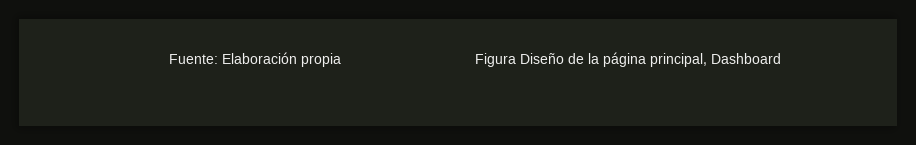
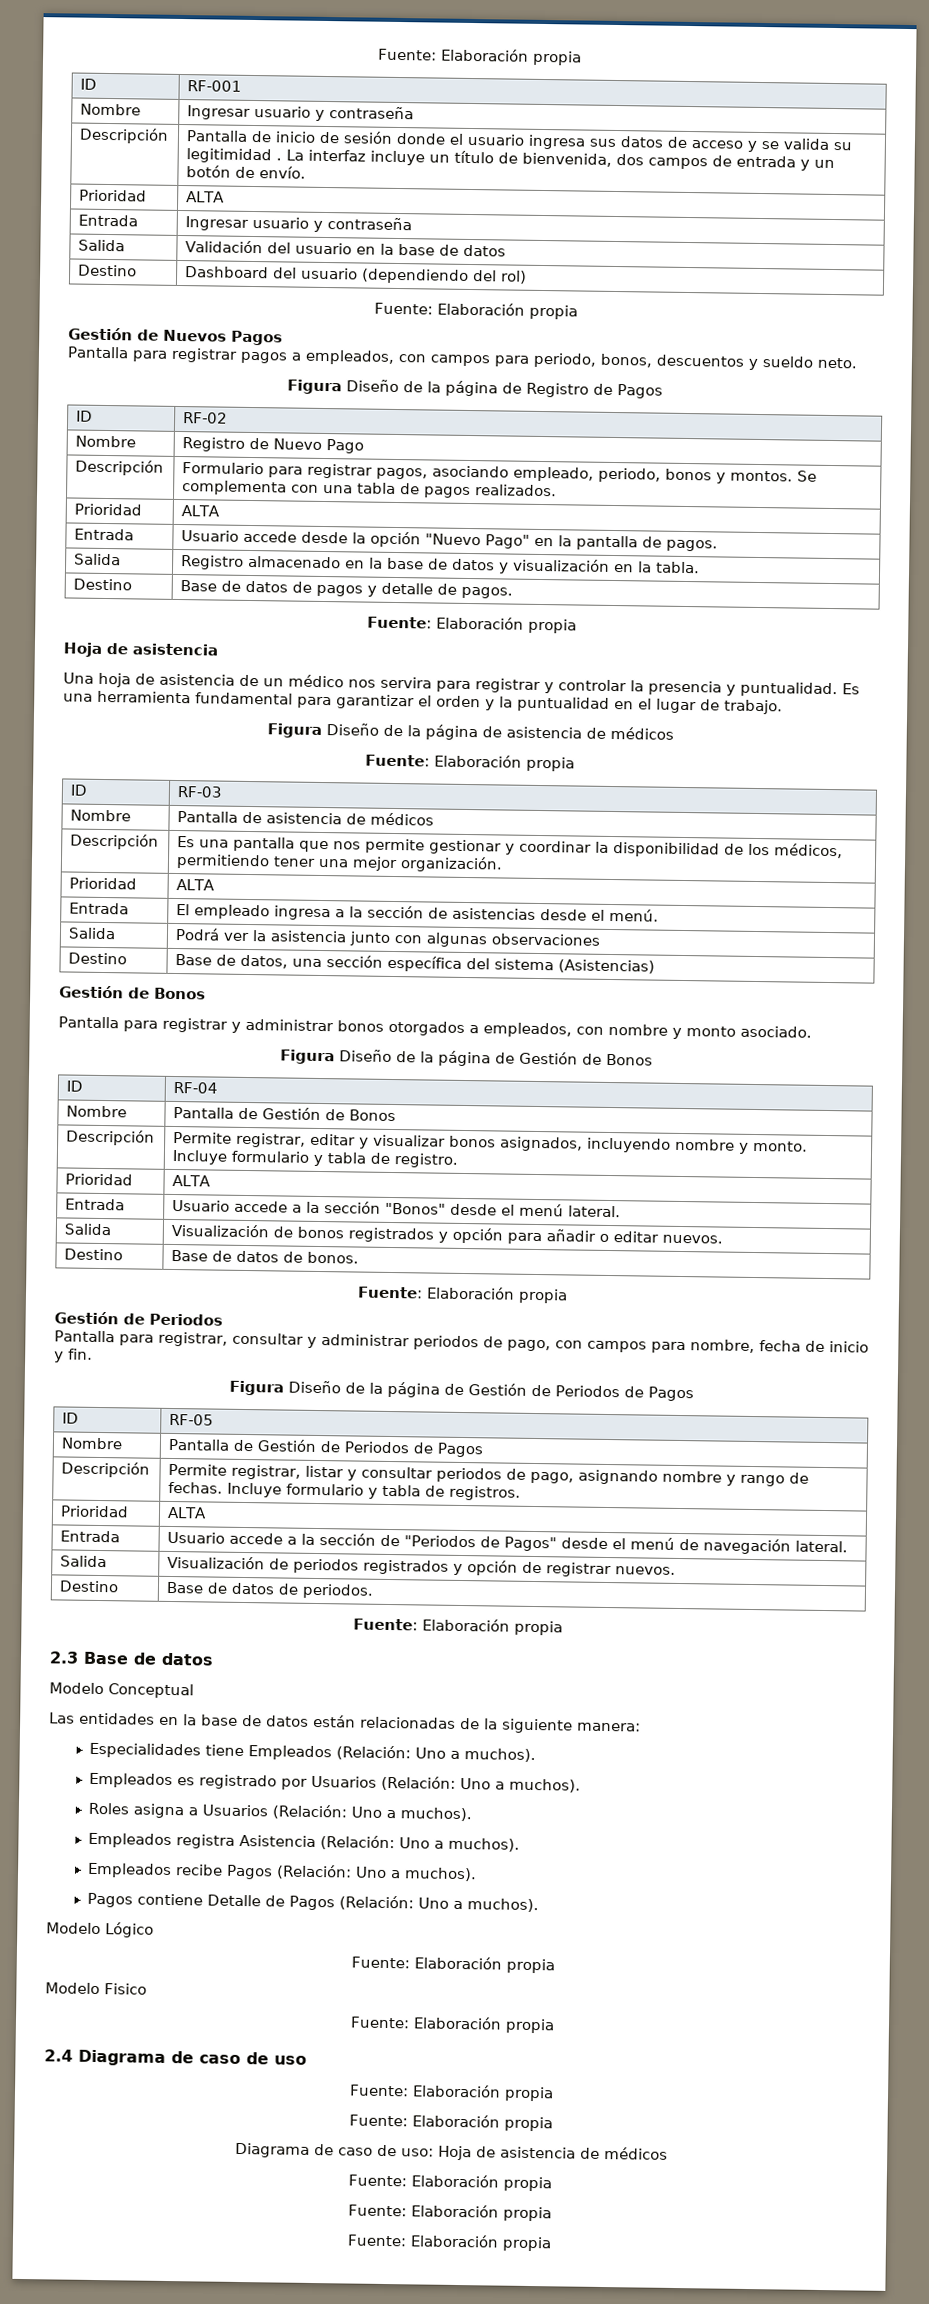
[169,52,341,67] [475,52,781,67] Fuente: Elaboración propia // Figura Diseño de la página principal, Dashboard -> [378,48,582,66] [80,78,98,90] [187,80,243,92] [80,103,142,116] [187,105,415,121] [79,127,170,144] [186,130,853,152] [186,148,836,171] [186,165,307,179] [79,189,148,202] [186,191,226,203] [78,214,139,227] [185,216,413,232] [78,239,126,252] [185,240,507,257] [78,264,138,277] [185,266,528,284] [374,302,578,320] [68,327,283,346] [67,346,857,370] [287,379,663,399] [76,410,94,422] [183,412,229,424] [75,435,137,448] [182,437,365,454] [75,459,165,476] [182,462,818,484] [182,480,558,499] [74,503,143,516] [181,505,221,517] [74,528,135,541] [181,530,719,552] [74,553,122,566] [181,555,701,574] [73,578,133,591] [180,580,514,599] [367,616,577,634] [63,642,218,657] [63,672,860,698] [63,690,783,715] [266,723,674,741] [365,754,575,772] [70,784,89,796] [177,786,224,798] [70,809,132,822] [177,811,435,826] [70,833,160,850] [177,836,844,859] [176,854,504,873] [69,877,138,890] [176,879,216,891] [69,902,130,915] [176,904,660,922] [68,927,117,940] [175,928,602,948] [68,952,128,965] [175,953,656,974] [59,985,206,1000] [58,1016,812,1039] [279,1049,653,1067] [66,1080,84,1092] [173,1081,219,1094] [66,1105,128,1118] [173,1106,397,1122] [66,1129,156,1146] [173,1131,809,1154] [172,1149,459,1168] [65,1173,134,1186] [172,1174,212,1187] [65,1198,126,1211] [172,1199,622,1218] [64,1223,112,1236] [171,1223,724,1245] [64,1248,124,1261] [171,1249,360,1264] [357,1286,568,1304] [54,1311,223,1326] [54,1330,869,1354] [54,1348,93,1363] [228,1380,694,1402] [62,1412,80,1424] [169,1413,215,1426] [61,1437,124,1450] [168,1438,484,1458] [61,1461,151,1478] [168,1463,810,1487] [168,1481,522,1501] [60,1505,130,1518] [167,1506,208,1519] [60,1530,121,1543] [167,1531,849,1555] [60,1555,108,1568] [167,1555,677,1578] [59,1580,120,1593] [166,1581,375,1599] [353,1618,563,1636] [49,1651,214,1666] [49,1682,194,1699] [49,1712,641,1734] [89,1742,537,1763] [89,1772,582,1793] [88,1802,473,1822] [88,1832,521,1852] [87,1862,478,1882] [87,1892,540,1913] [46,1922,154,1938] [351,1956,555,1974] [45,1982,147,1995] [350,2016,555,2034] [44,2049,307,2066] [349,2084,554,2102] [349,2114,553,2132] [234,2142,668,2161] [348,2174,552,2192] [348,2204,552,2222] [347,2234,552,2252] Fuente: Elaboración propia // ID | RF-001 // Nombre | Ingresar usuario y contraseña // Descripción | Pantalla de inicio de sesión donde el usuario ingresa sus datos de acceso y se valida su legitimidad . La interfaz incluye un título de bienvenida, dos campos de entrada y un botón de envío. // Prioridad | ALTA // Entrada | Ingresar usuario y contraseña // Salida | Validación del usuario en la base de datos // Destino | Dashboard del usuario (dependiendo del rol) // Fuente: Elaboración propia // Gestión de Nuevos Pagos // Pantalla para registrar pagos a empleados, con campos para periodo, bonos, descuentos y sueldo neto. // Figura Diseño de la página de Registro de Pagos // ID | RF-02 // Nombre | Registro de Nuevo Pago // Descripción | Formulario para registrar pagos, asociando empleado, periodo, bonos y montos. Se complementa con una tabla de pagos realizados. // Prioridad | ALTA // Entrada | Usuario accede desde la opción "Nuevo Pago" en la pantalla de pagos. // Salida | Registro almacenado en la base de datos y visualización en la tabla. // Destino | Base de datos de pagos y detalle de pagos. // Fuente: Elaboración propia // Hoja de asistencia // Una hoja de asistencia de un médico nos servira para registrar y controlar la presencia y puntualidad. Es una herramienta fundamental para garantizar el orden y la puntualidad en el lugar de trabajo. // Figura Diseño de la página de asistencia de médicos // Fuente: Elaboración propia // ID | RF-03 // Nombre | Pantalla de asistencia de médicos // Descripción | Es una pantalla que nos permite gestionar y coordinar la disponibilidad de los médicos, permitiendo tener una mejor organización. // Prioridad | ALTA // Entrada | El empleado ingresa a la sección de asistencias desde el menú. // Salida | Podrá ver la asistencia junto con algunas observaciones // Destino | Base de datos, una sección específica del sistema (Asistencias) // Gestión de Bonos // Pantalla para registrar y administrar bonos otorgados a empleados, con nombre y monto asociado. // Figura Diseño de la página de Gestión de Bonos // ID | RF-04 // Nombre | Pantalla de Gestión de Bonos // Descripción | Permite registrar, editar y visualizar bonos asignados, incluyendo nombre y monto. Incluye formulario y tabla de registro. // Prioridad | ALTA // Entrada | Usuario accede a la sección "Bonos" desde el menú lateral. // Salida | Visualización de bonos registrados y opción para añadir o editar nuevos. // Destino | Base de datos de bonos. // Fuente: Elaboración propia // Gestión de Periodos // Pantalla para registrar, consultar y administrar periodos de pago, con campos para nombre, fecha de inicio y fin. // Figura Diseño de la página de Gestión de Periodos de Pagos // ID | RF-05 // Nombre | Pantalla de Gestión de Periodos de Pagos // Descripción | Permite registrar, listar y consultar periodos de pago, asignando nombre y rango de fechas. Incluye formulario y tabla de registros. // Prioridad | ALTA // Entrada | Usuario accede a la sección de "Periodos de Pagos" desde el menú de navegación lateral. // Salida | Visualización de periodos registrados y opción de registrar nuevos. // Destino | Base de datos de periodos. // Fuente: Elaboración propia // 2.3 Base de datos // Modelo Conceptual // Las entidades en la base de datos están relacionadas de la siguiente manera: // Especialidades tiene Empleados (Relación: Uno a muchos). // Empleados es registrado por Usuarios (Relación: Uno a muchos). // Roles asigna a Usuarios (Relación: Uno a muchos). // Empleados registra Asistencia (Relación: Uno a muchos). // Empleados recibe Pagos (Relación: Uno a muchos). // Pagos contiene Detalle de Pagos (Relación: Uno a muchos). // Modelo Lógico // Fuente: Elaboración propia // Modelo Fisico // Fuente: Elaboración propia // 2.4 Diagrama de caso de uso // Fuente: Elaboración propia // Fuente: Elaboración propia // Diagrama de caso de uso: Hoja de asistencia de médicos // Fuente: Elaboración propia // Fuente: Elaboración propia // Fuente: Elaboración propia

